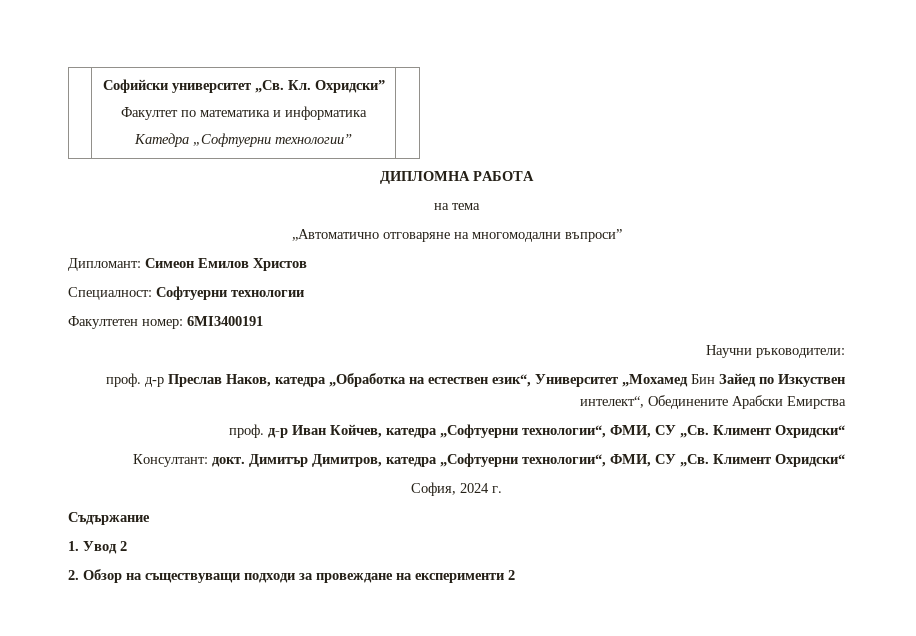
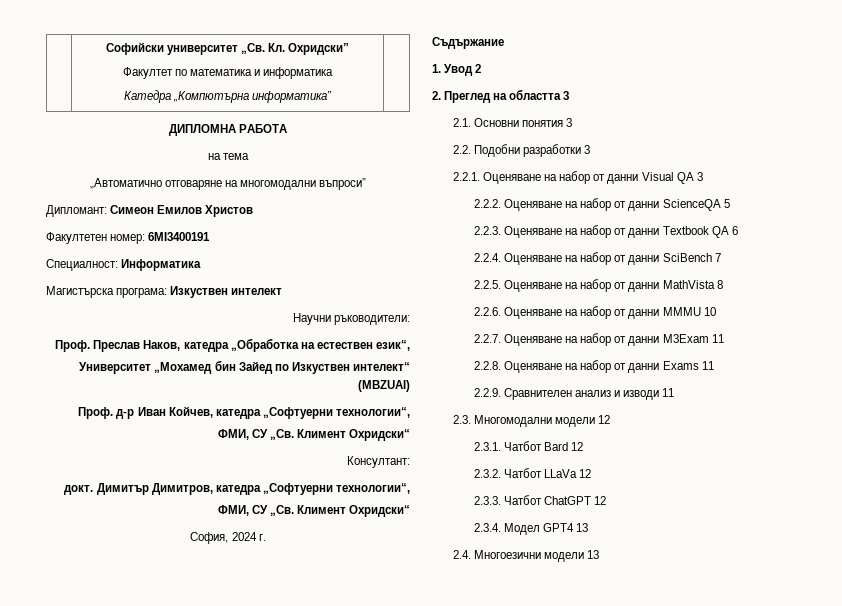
[193,133,352,147] „Софтуерни технологии” -> [173,91,333,103] „Компютърна информатика”
[68,286,304,300] // Специалност: Софтуерни технологии -> (254, 211) none
(263, 321) none -> [46,259,202,271] [46,286,283,298] // Специалност: Информатика // Магистърска програма: Изкуствен интелект
[106,373,164,387] проф. д-р -> [55,340,91,352] Проф.
(531, 380) none -> (410, 345) //
[691,374,715,384] Бин -> [214,360,236,371] бин
[580,395,846,409] [229,424,264,438] интелект“, Обединените Арабски Емирства // проф. -> [353,362,410,371] [358,380,410,392] [78,407,114,419] интелект“ (MBZUAI) // Проф.
(606, 431) none -> (410, 412) //
(208, 460) none -> (410, 462) //
(606, 460) none -> (410, 488) //
[83,569,515,583] Обзор на съществуващи подходи за провеждане на експерименти 2 -> [444,89,570,103] [452,118,573,127] [452,144,591,157] [452,171,703,184] [473,198,730,211] [473,225,738,238] [473,252,721,265] [473,279,723,292] [473,306,716,319] [473,333,724,346] [473,360,714,373] [473,388,675,400] [452,415,611,427] [473,441,584,451] [473,468,592,478] [473,495,607,505] [473,523,589,535] [452,550,600,562] Преглед на областта 3 // 2.1. Основни понятия 3 // 2.2. Подобни разработки 3 // 2.2.1. Оценяване на набор от данни Visual QA 3 // 2.2.2. Оценяване на набор от данни ScienceQA 5 // 2.2.3. Оценяване на набор от данни Textbook QA 6 // 2.2.4. Оценяване на набор от данни SciBench 7 // 2.2.5. Оценяване на набор от данни MathVista 8 // 2.2.6. Оценяване на набор от данни MMMU 10 // 2.2.7. Оценяване на набор от данни M3Exam 11 // 2.2.8. Оценяване на набор от данни Exams 11 // 2.2.9. Сравнителен анализ и изводи 11 // 2.3. Многомодални модели 12 // 2.3.1. Чатбот Bard 12 // 2.3.2. Чатбот LLaVa 12 // 2.3.3. Чатбот ChatGPT 12 // 2.3.4. Модел GPT4 13 // 2.4. Многоезични модели 13

